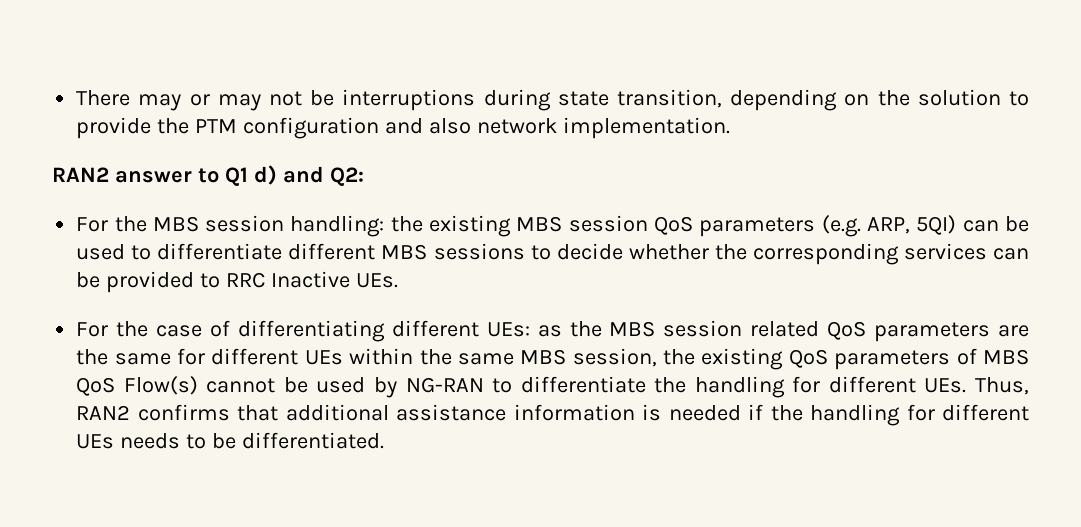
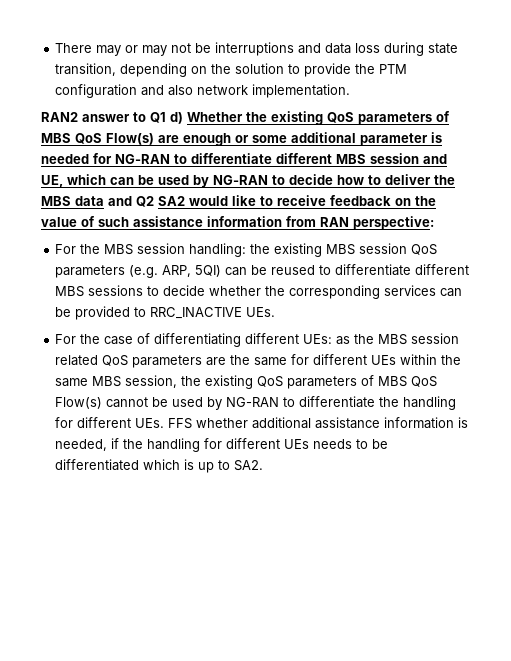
(476, 100) none -> [298,43,381,54] and data loss
[282,166,364,186] and Q2: -> [187,111,450,125] [41,132,442,146] [41,153,447,164] [41,174,455,188] [41,195,436,207] [41,216,434,230] Whether the existing QoS parameters of MBS QoS Flow(s) are enough or some additional parameter is needed for NG-RAN to differentiate different MBS session and UE, which can be used by NG-RAN to decide how to deliver the MBS data and Q2 SA2 would like to receive feedback on the value of such assistance information from RAN perspective:
[76,244,126,260] used -> [271,265,316,275] reused
[226,271,350,288] RRC Inactive -> [150,307,243,319] RRC_INACTIVE
[974,377,1029,395] [76,404,279,421] Thus, RAN2 confirms that -> [168,418,249,429] FFS whether
[668,405,741,421] needed -> [55,439,108,451] needed,
[241,432,384,449] differentiated. -> [55,459,264,473] differentiated which is up to SA2.

